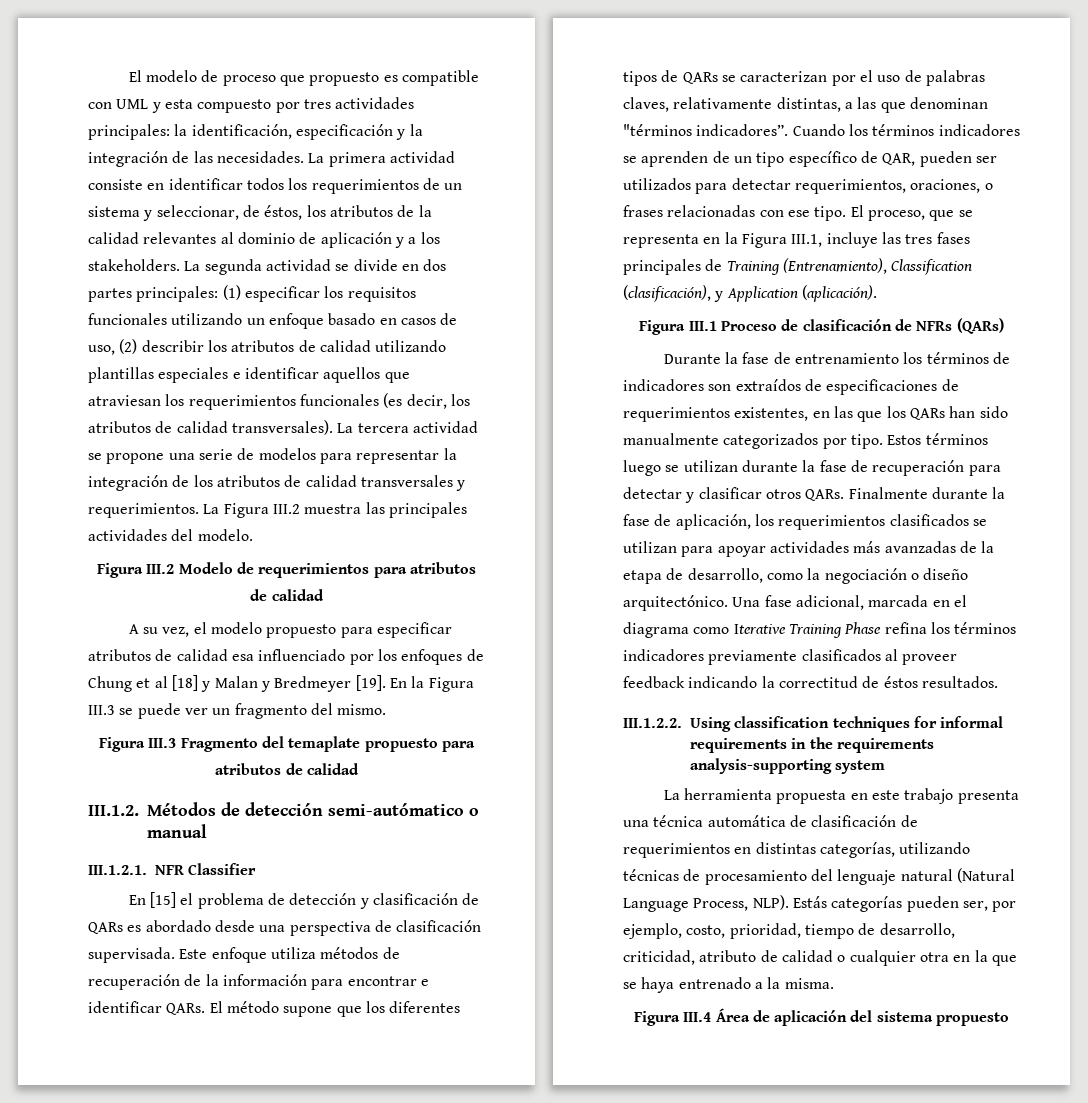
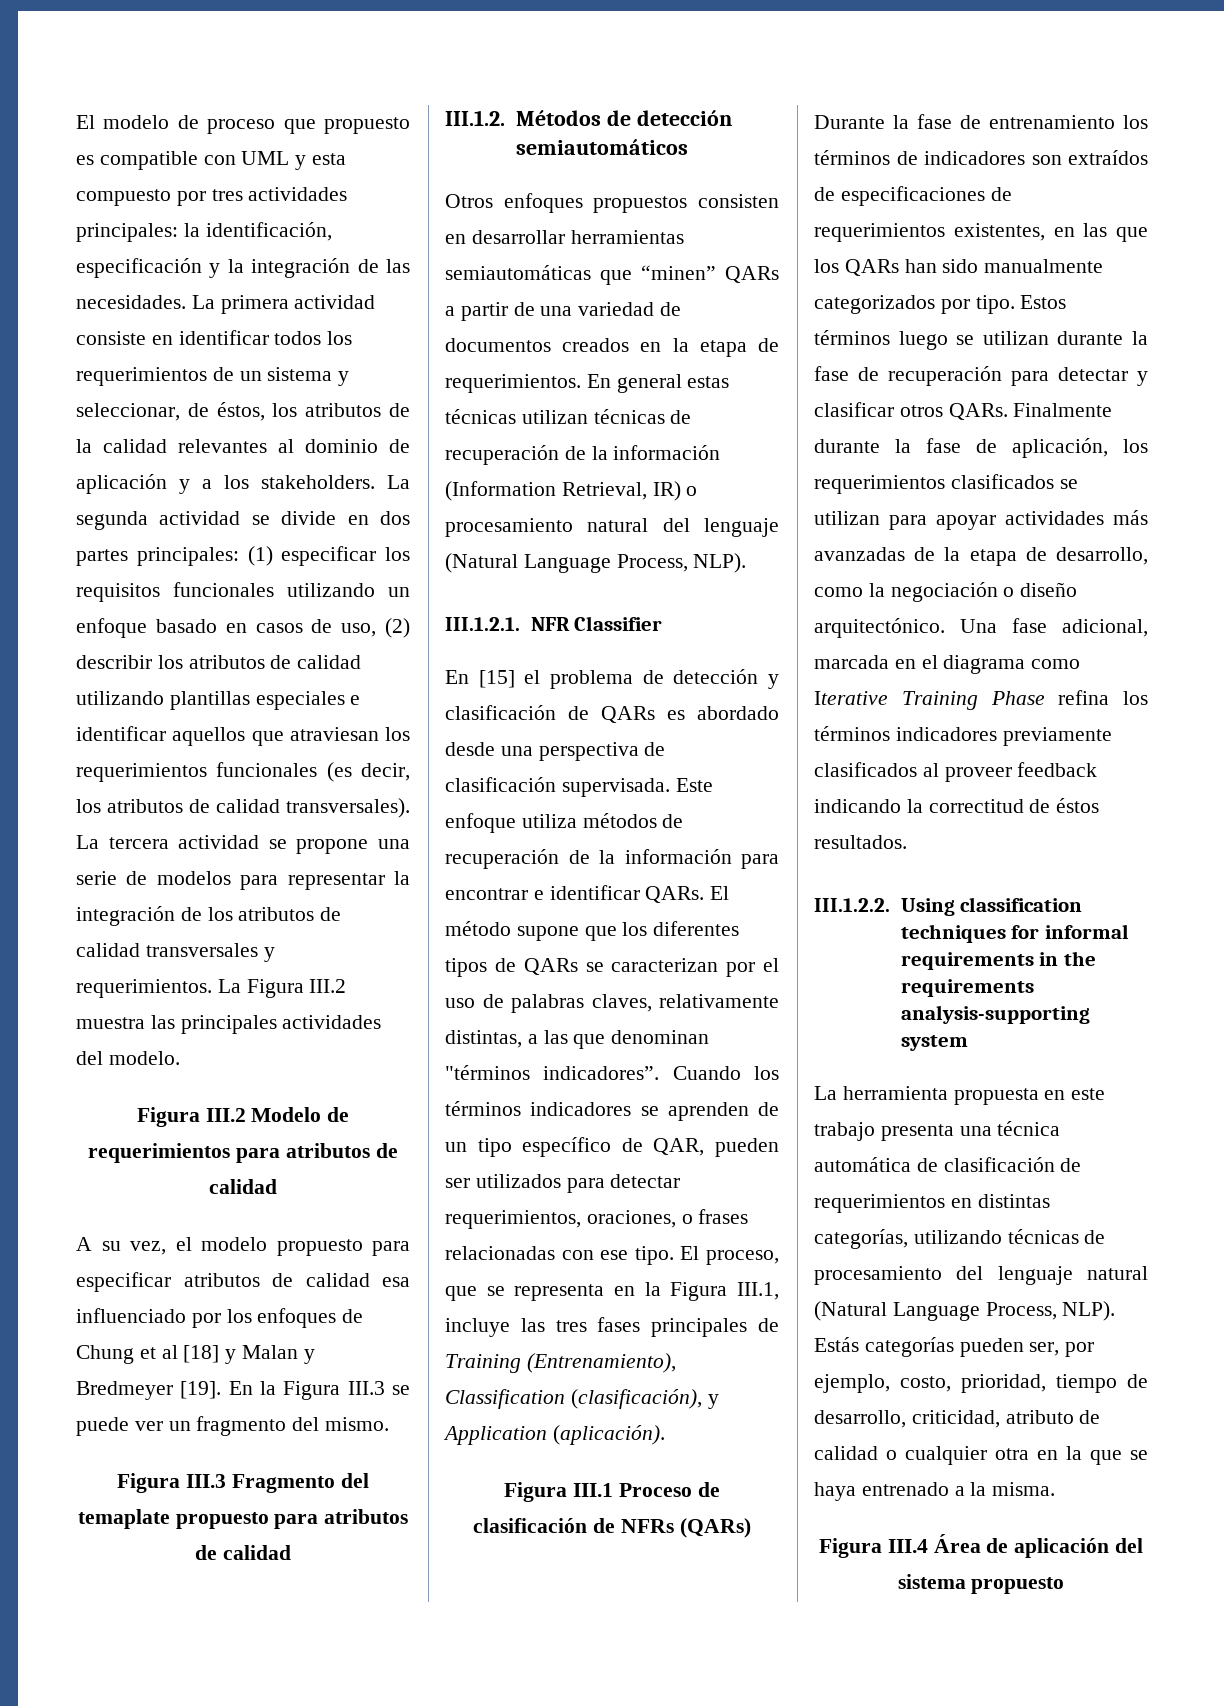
[328,803,479,816] [147,824,207,838] semi-autómatico o manual -> [515,139,688,155] [445,193,779,213] [445,230,684,244] [445,265,779,285] [445,302,682,321] [445,338,779,357] [445,374,730,393] [445,409,692,424] [445,445,721,465] [445,481,698,501] [445,518,779,537] [445,553,747,573] semiautomáticos // Otros enfoques propuestos consisten en desarrollar herramientas semiautomáticas que “minen” QARs a partir de una variedad de documentos creados en la etapa de requerimientos. En general estas técnicas utilizan técnicas de recuperación de la información (Information Retrieval, IR) o procesamiento natural del lenguaje (Natural Language Process, NLP).

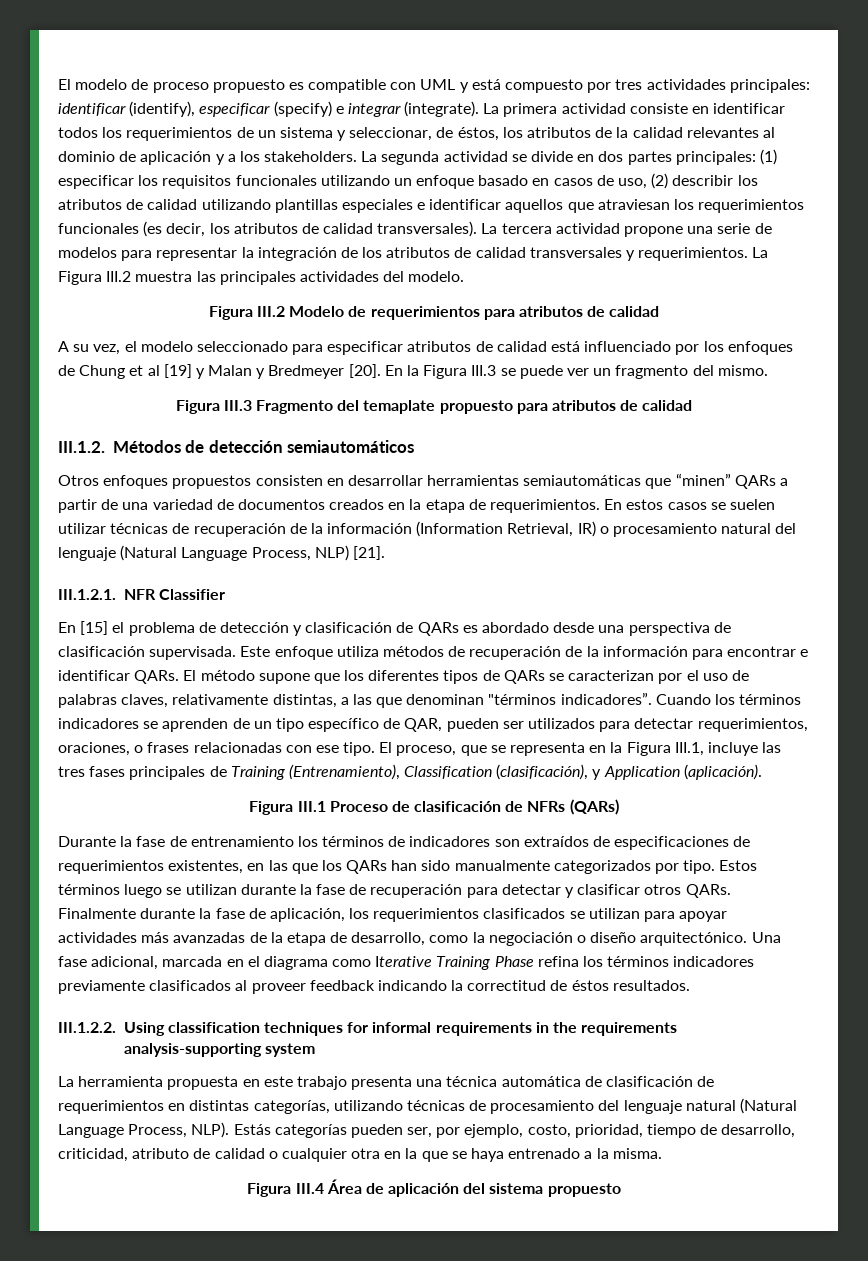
[283,119,316,134] que -> (209, 87) none
[312,153,347,165] esta -> [471,79,501,90] está
[183,222,332,241] [76,258,410,278] [76,295,186,309] la identificación, especificación y la integración de las necesidades. -> [58,101,480,117] identificar (identify), especificar (specify) e integrar (integrate).
[268,839,287,849] se -> (620, 228) none
[276,1239,363,1256] propuesto -> [196,341,288,352] seleccionado
[382,1277,410,1287] esa -> [551,341,581,352] está
[183,1345,220,1363] [18] -> [163,364,192,378] [19]
[180,1381,222,1399] [19]. -> [348,364,381,378] [20].
[616,374,730,393] [445,409,588,424] general estas técnicas utilizan -> [626,499,775,510] [58,523,106,534] estos casos se suelen utilizar
[693,553,747,573] NLP). -> [314,545,385,561] NLP) [21].

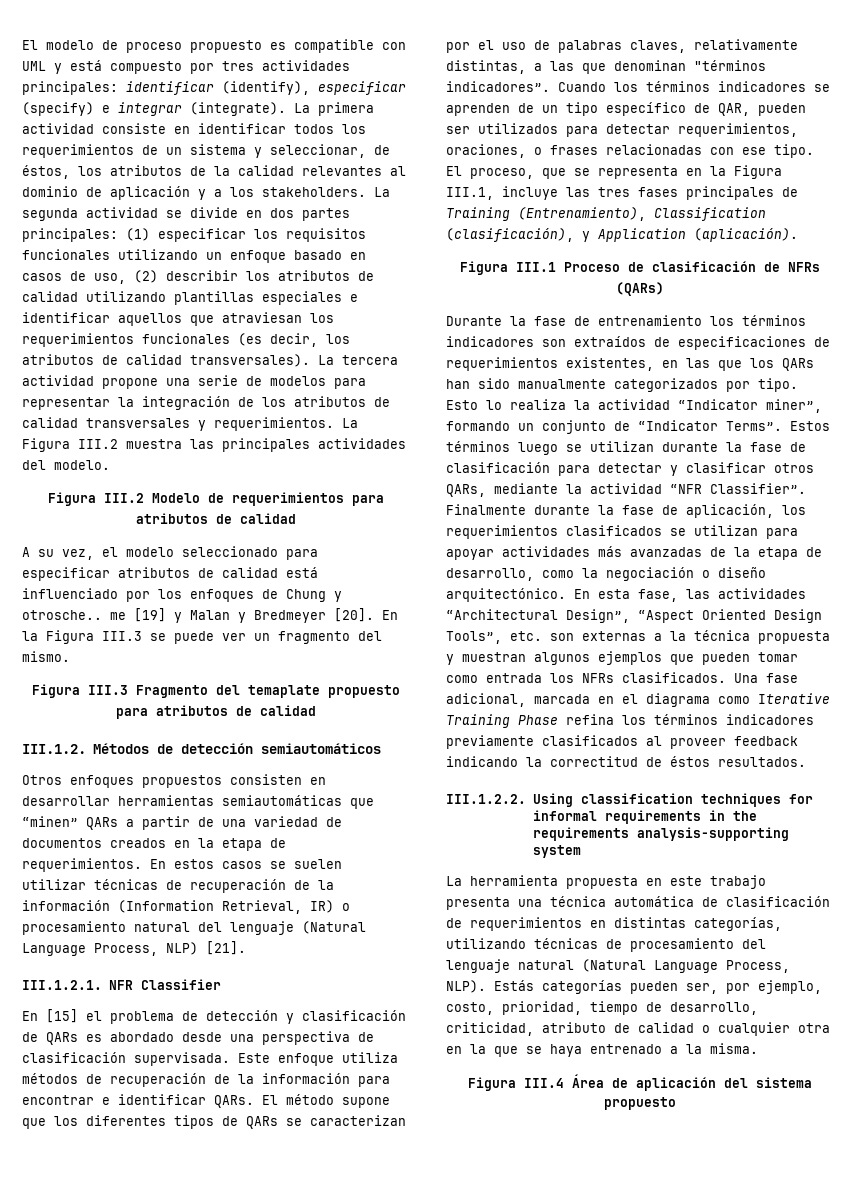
[129,365,160,376] et al -> [334,591,342,602] [22,610,126,620] y otrosche.. me
[388,836,406,847] de -> (806, 320) none
(716, 867) none -> [446,399,822,413] [446,420,782,434] Esto lo realiza la actividad “Indicator miner”, formando un conjunto de “Indicator Terms”.
[370,884,463,898] recuperación -> [446,462,550,473] clasificación
[685,884,731,898] QARs. -> [446,483,806,497] QARs, mediante la actividad “NFR Classifier”.
(748, 939) none -> [574,588,806,602] [446,609,822,623] [446,630,830,644] [446,651,798,665] [446,672,726,683] En esta fase, las actividades “Architectural Design”, “Aspect Oriented Design Tools”, etc. son externas a la técnica propuesta y muestran algunos ejemplos que pueden tomar como entrada los NFRs clasificados.

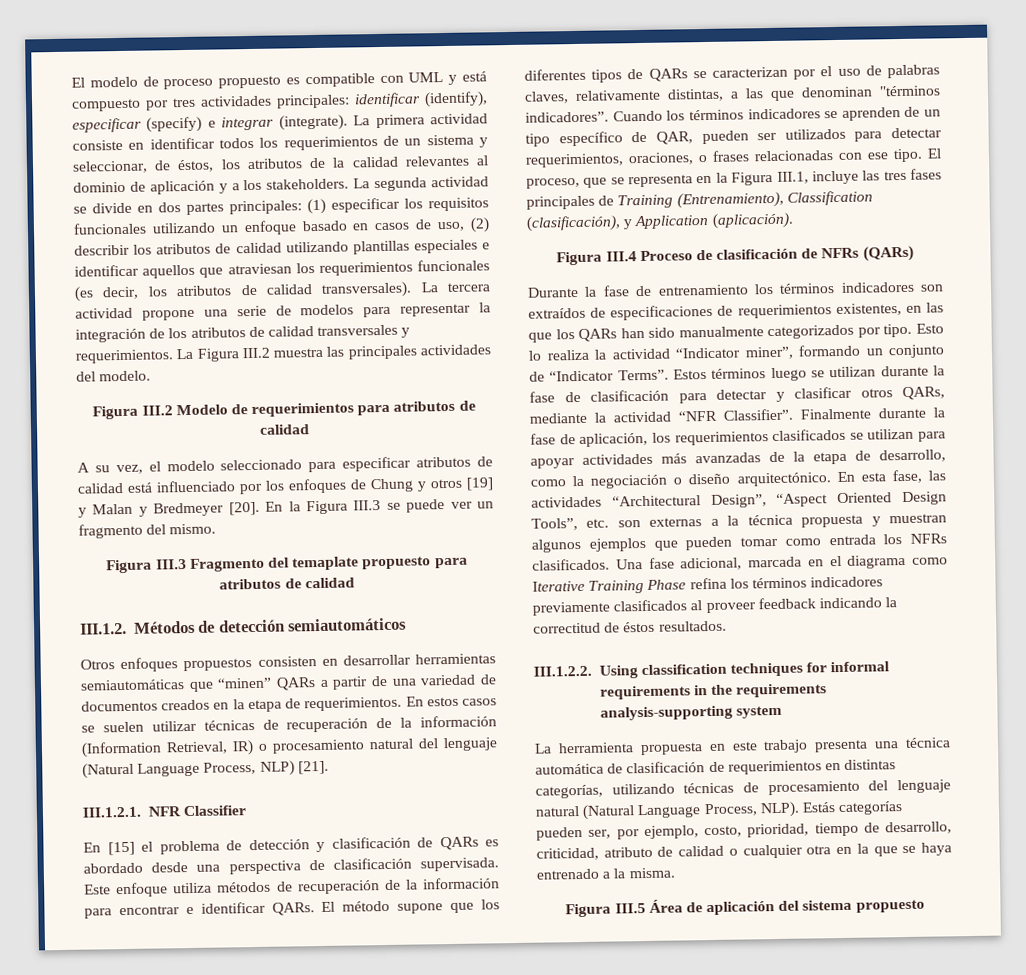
[22,610,126,620] otrosche.. me -> [430,478,462,489] otros
[515,262,556,272] III.1 -> [605,251,637,262] III.4
[523,1078,564,1088] III.4 -> [614,903,646,914] III.5

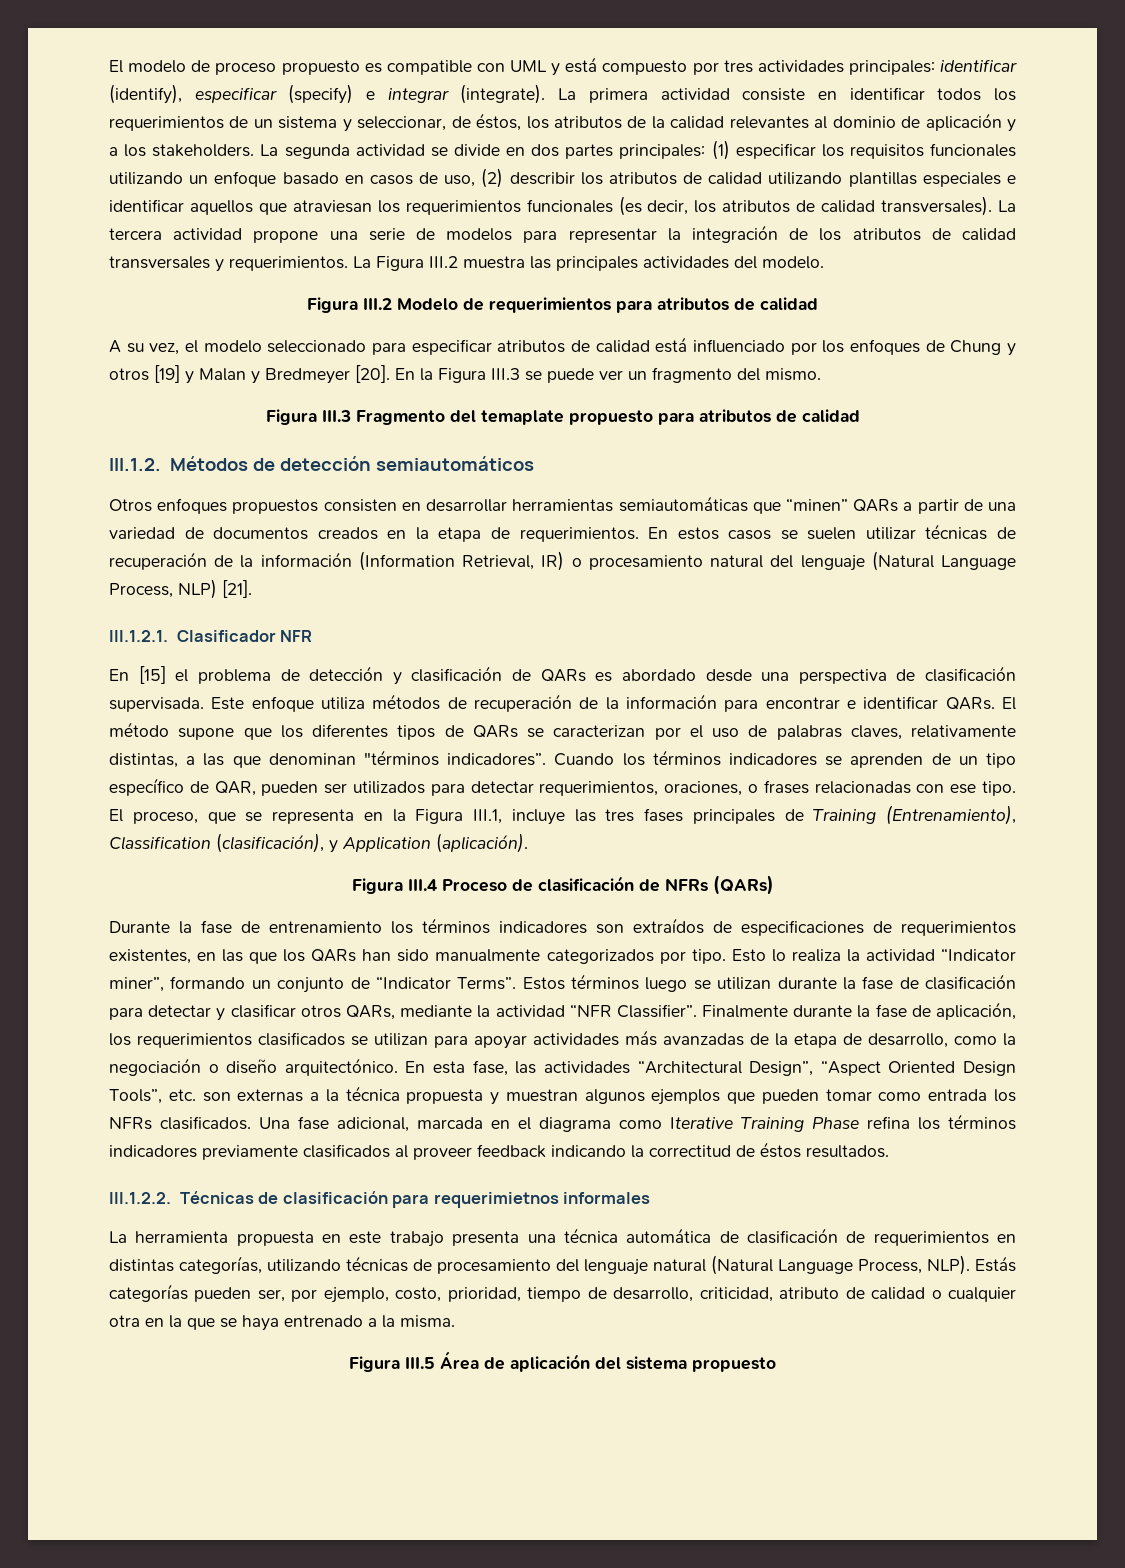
(142, 812) none -> [176,630,276,642] Clasificador
[182,805,247,817] Classifier -> (313, 636) none
[598,661,891,679] [599,683,828,700] [599,705,782,721] Using classification techniques for informal requirements in the requirements analysis-supporting system -> [179,1191,651,1208] Técnicas de clasificación para requerimietnos informales

